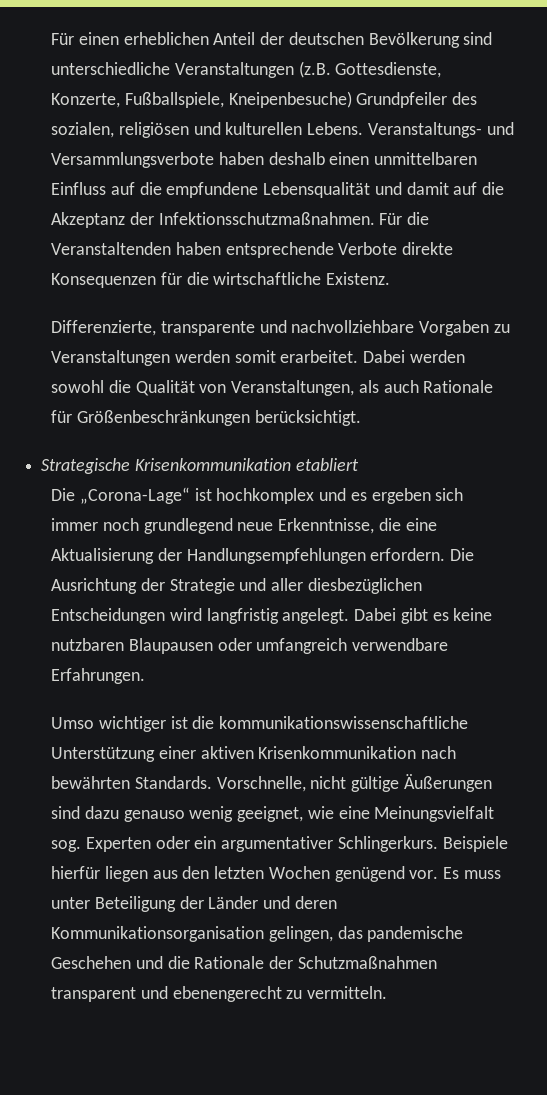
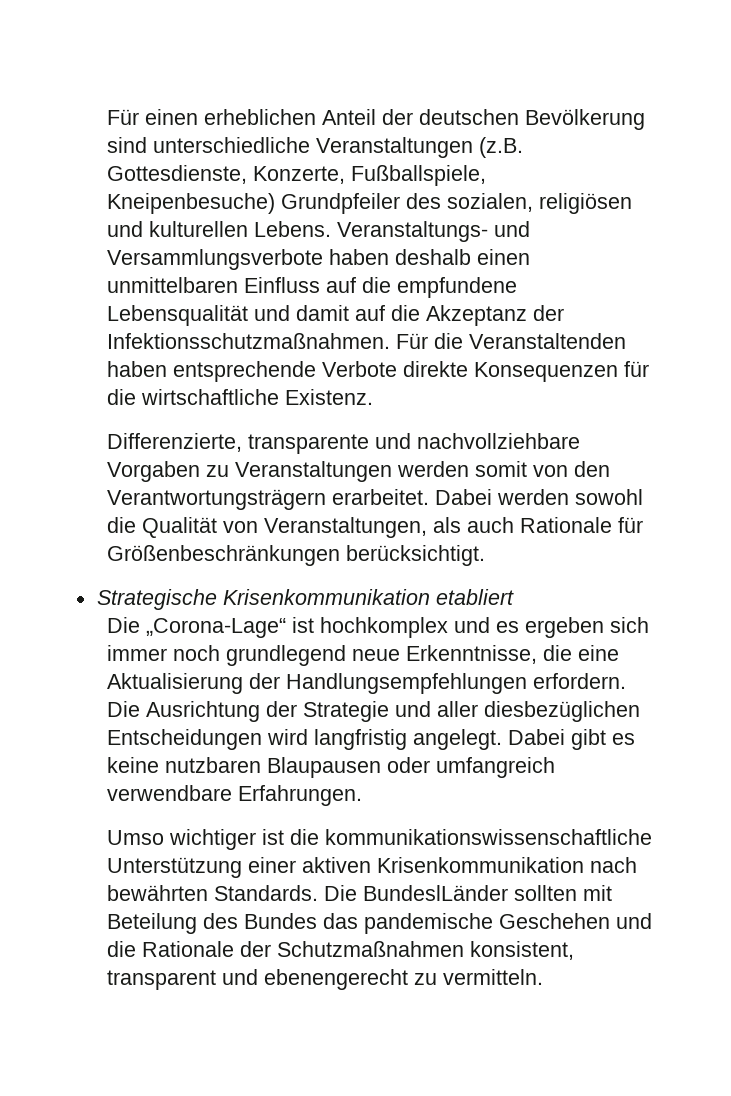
(276, 356) none -> [532,461,610,477] [106,489,326,510] von den Verantwortungsträgern
[216,774,492,792] [51,806,495,822] [51,836,508,852] [51,866,501,882] [51,896,337,912] [51,926,333,942] Vorschnelle, nicht gültige Äußerungen sind dazu genauso wenig geeignet, wie eine Meinungsvielfalt sog. Experten oder ein argumentativer Schlingerkurs. Beispiele hierfür liegen aus den letzten Wochen genügend vor. Es muss unter Beteiligung der Länder und deren Kommunikationsorganisation gelingen, -> [323,885,612,901] [106,913,317,934] Die BundeslLänder sollten mit Beteilung des Bundes
(437, 962) none -> [469,941,574,960] konsistent,

